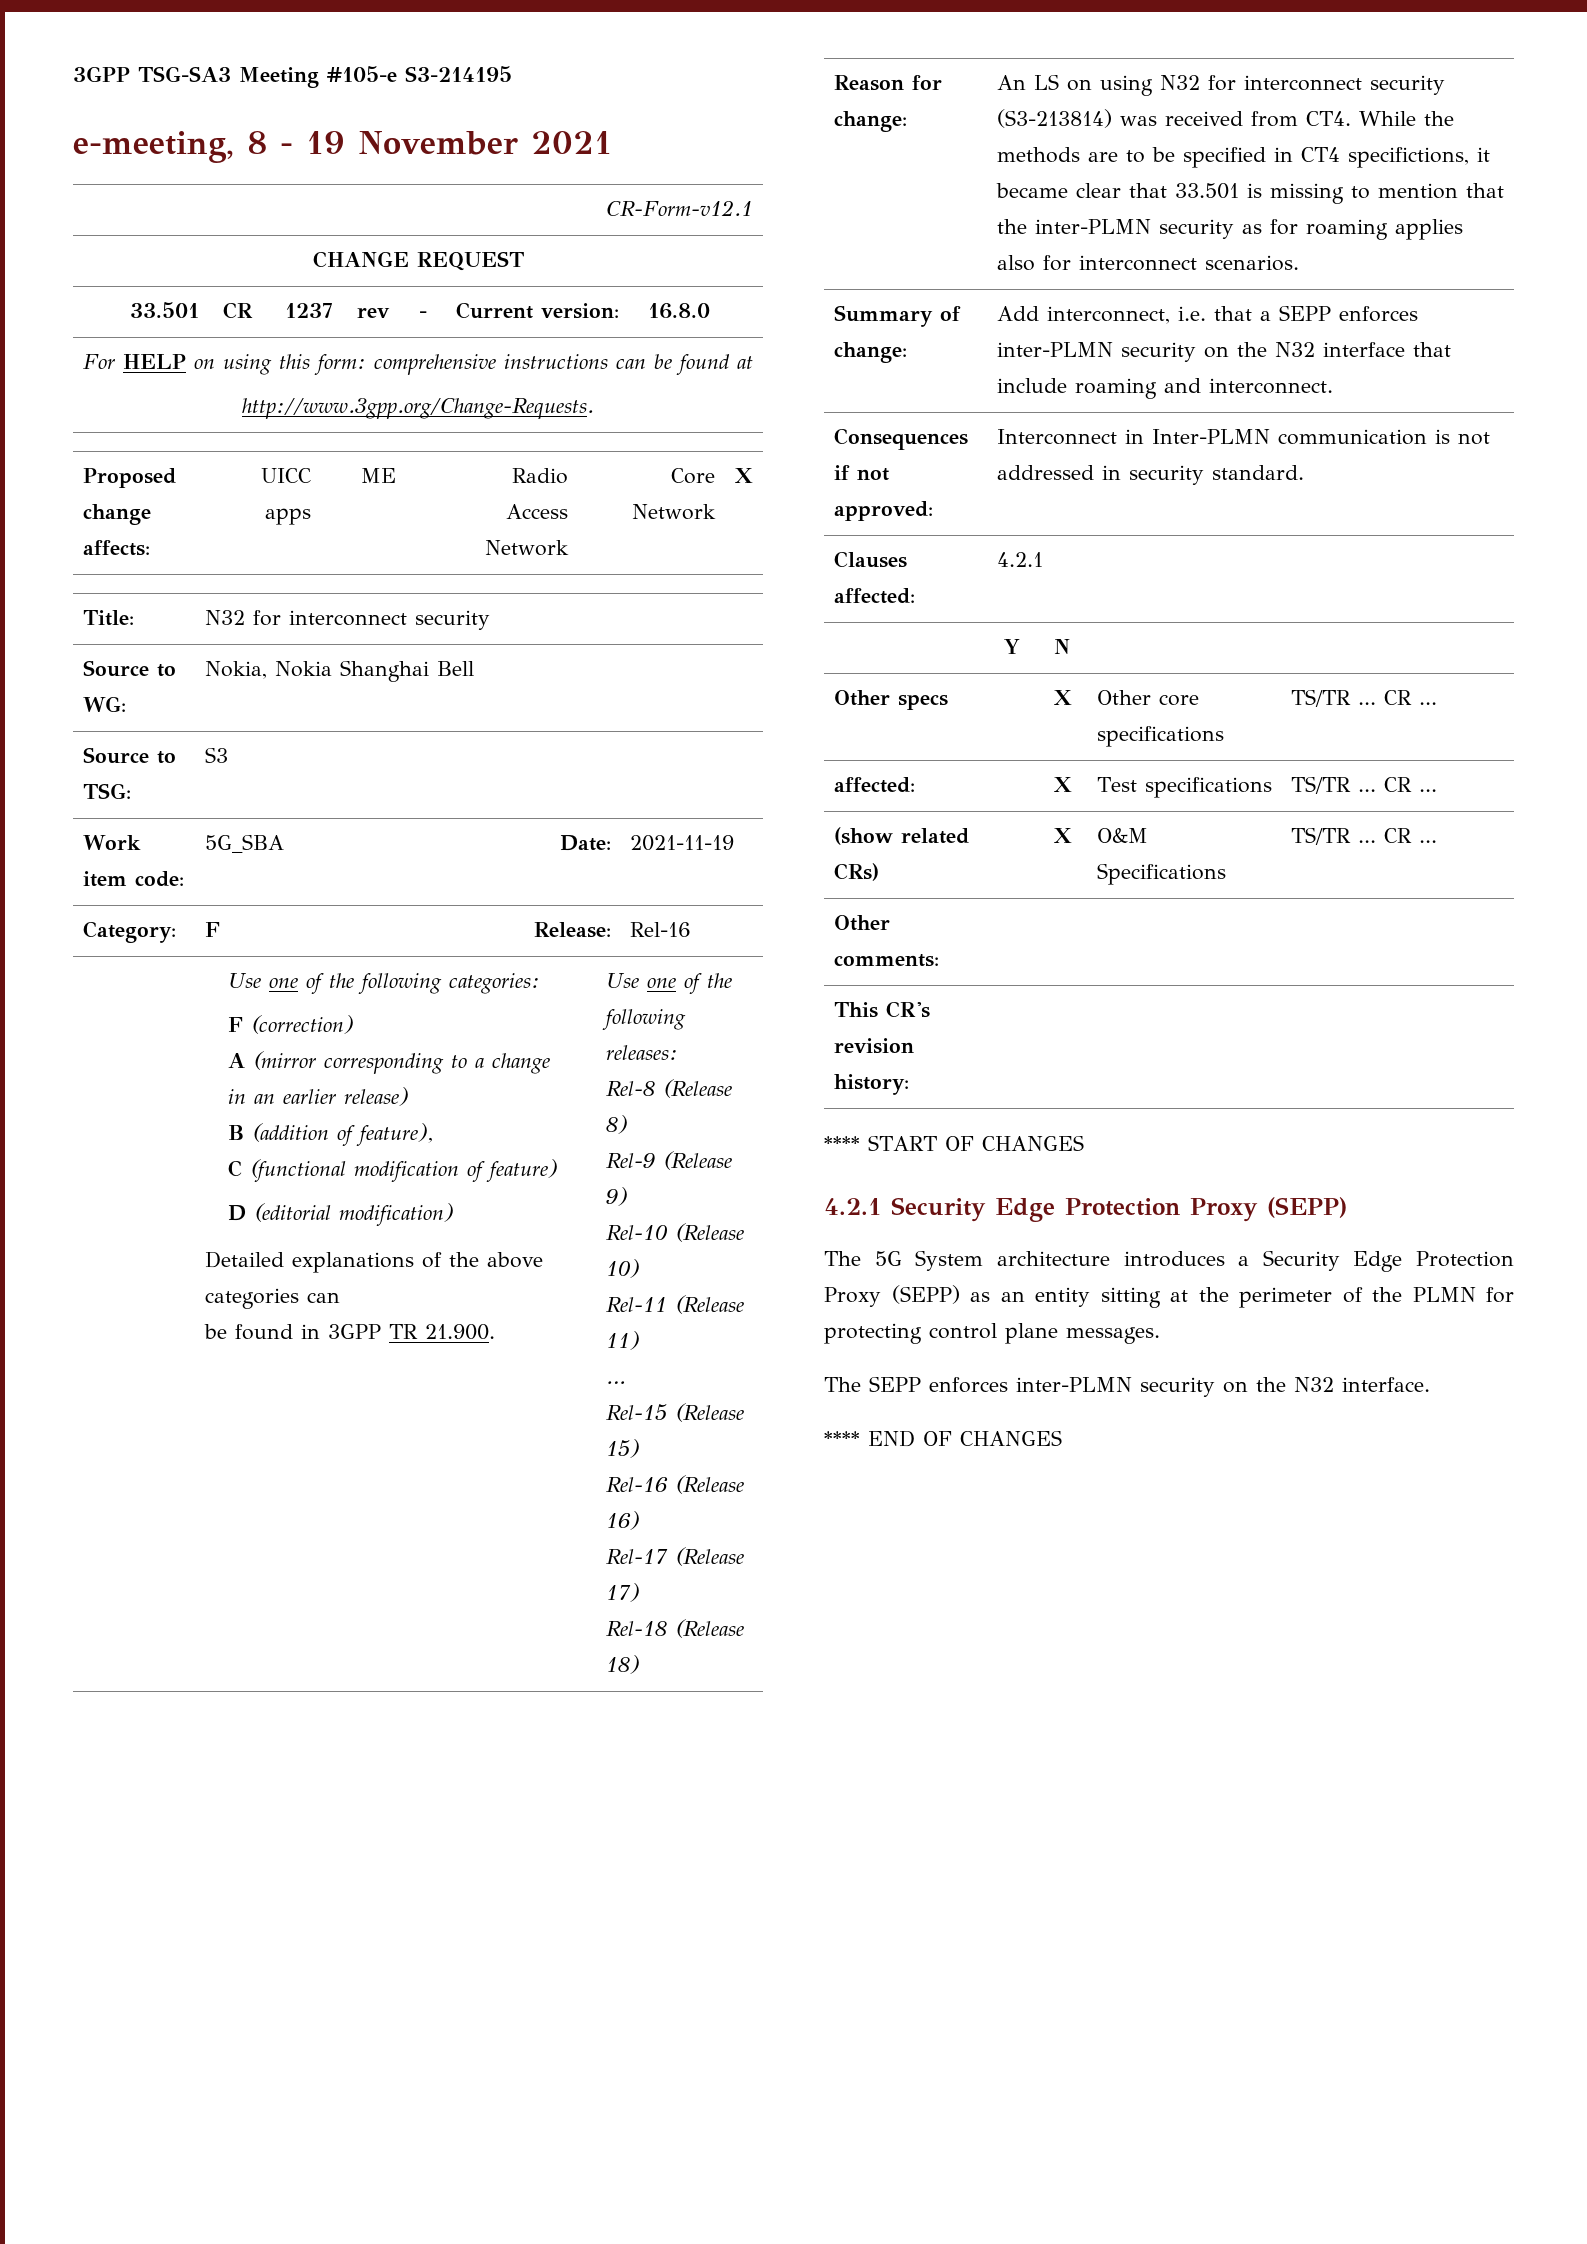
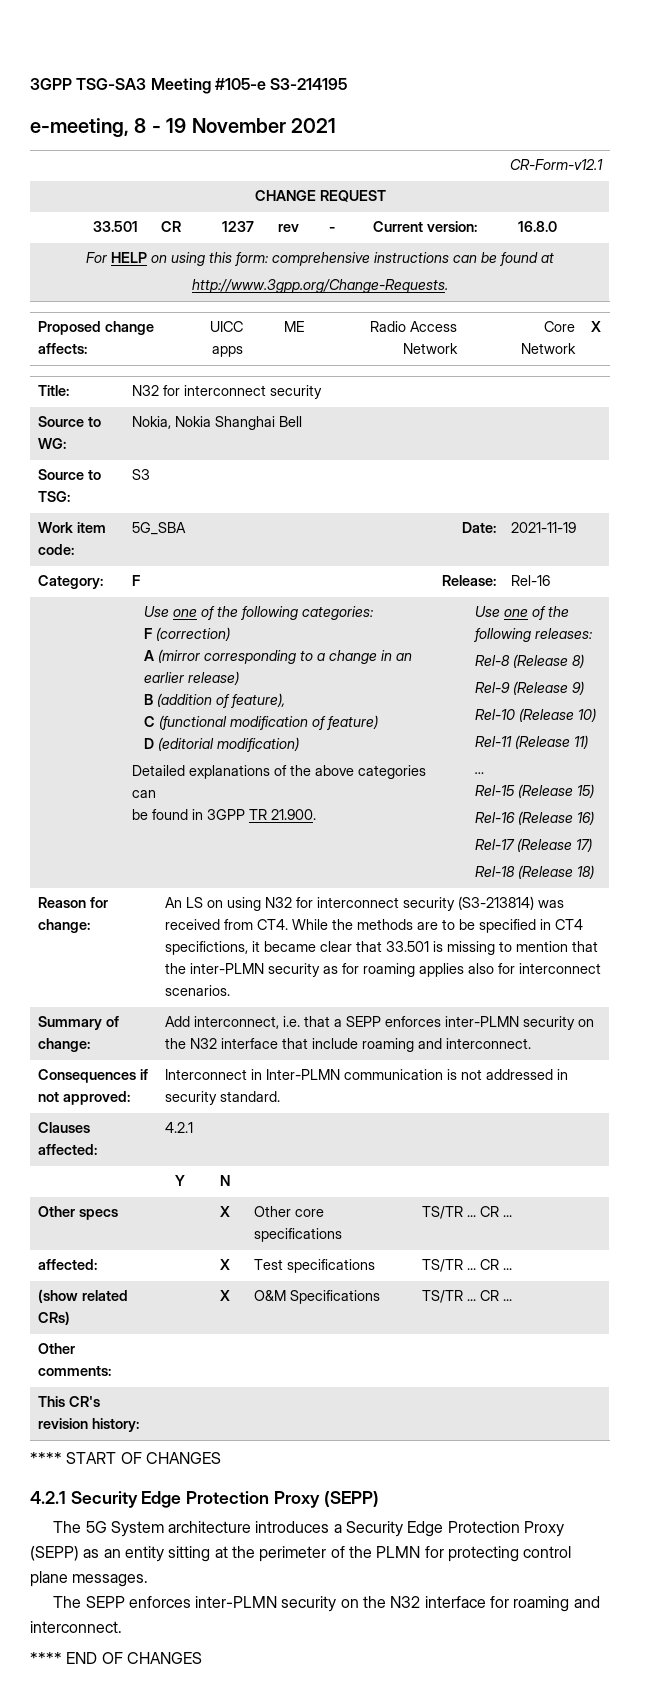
[1342,1377,1430,1392] interface. -> [424,1596,600,1612] [30,1621,122,1633] interface for roaming and interconnect.

